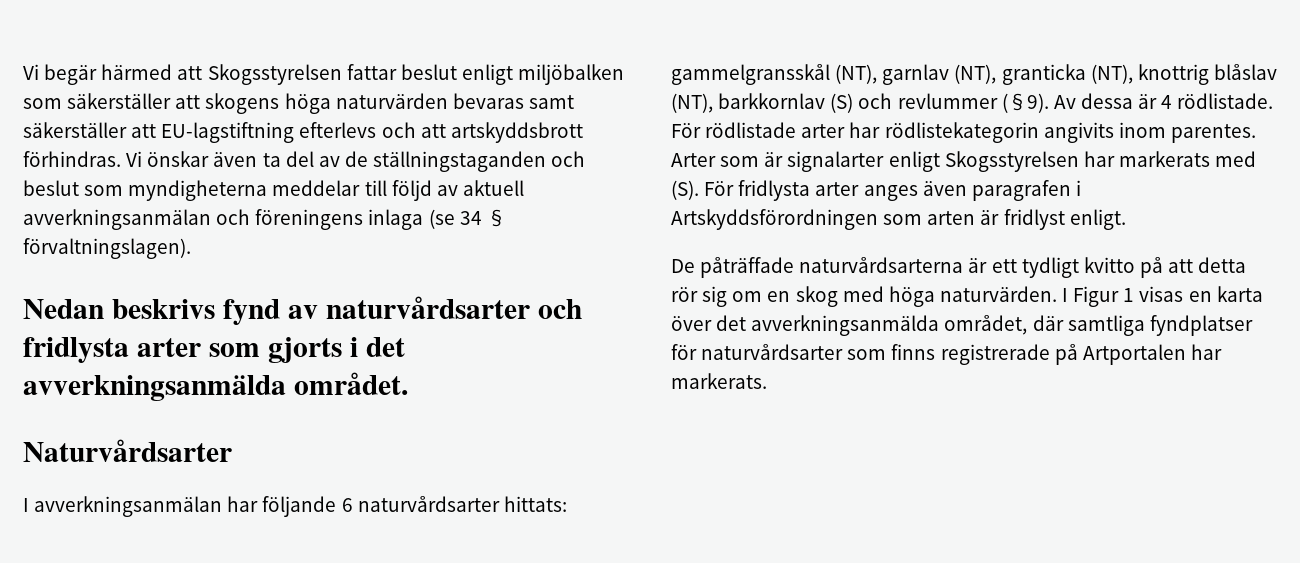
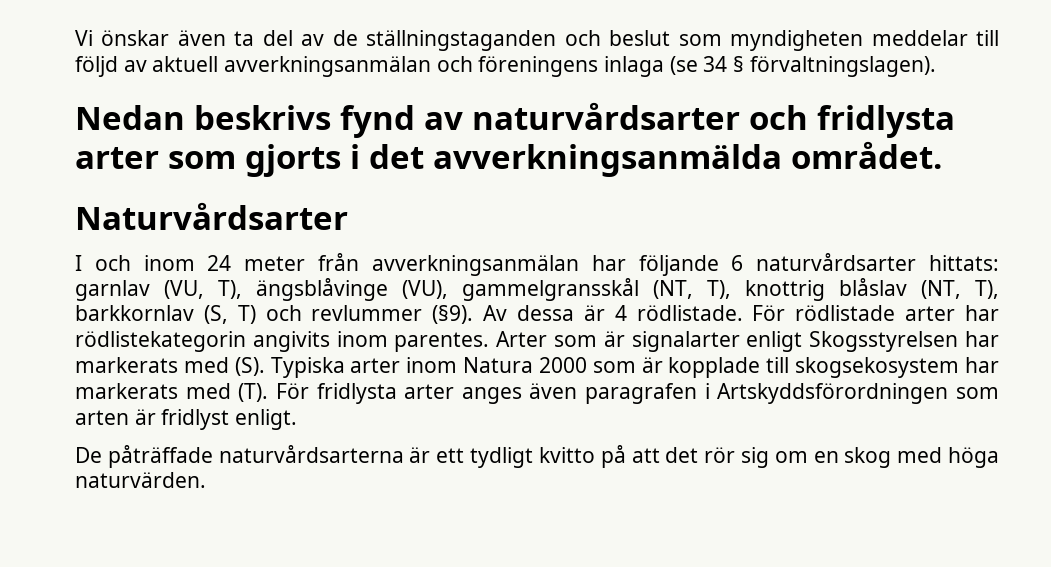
[23,64,625,85] [23,93,574,114] [23,122,583,143] [23,151,143,167] Vi begär härmed att Skogsstyrelsen fattar beslut enligt miljöbalken som säkerställer att skogens höga naturvärden bevaras samt säkerställer att EU-lagstiftning efterlevs och att artskyddsbrott förhindras. Vi -> [75,30,93,46] Vi
[128,180,268,201] myndigheterna -> [730,30,864,51] myndigheten
(29, 505) none -> [94,253,360,271] och inom 24 meter från
[671,64,1277,85] [671,93,854,113] gammelgransskål (NT), garnlav (NT), granticka (NT), knottrig blåslav (NT), barkkornlav (S) -> [75,278,999,301] [75,305,256,324] garnlav (VU, T), ängsblåvinge (VU), gammelgransskål (NT, T), knottrig blåslav (NT, T), barkkornlav (S, T)
(699, 190) none -> [270,357,999,378] [75,383,269,402] Typiska arter inom Natura 2000 som är kopplade till skogsekosystem har markerats med (T).
[1198,257,1247,273] detta -> [665,447,699,463] det
[1062,286,1263,307] [671,315,1253,336] [671,344,1222,365] [671,373,767,389] I Figur 1 visas en karta över det avverkningsanmälda området, där samtliga fyndplatser för naturvårdsarter som finns registrerade på Artportalen har markerats. -> (206, 480) none

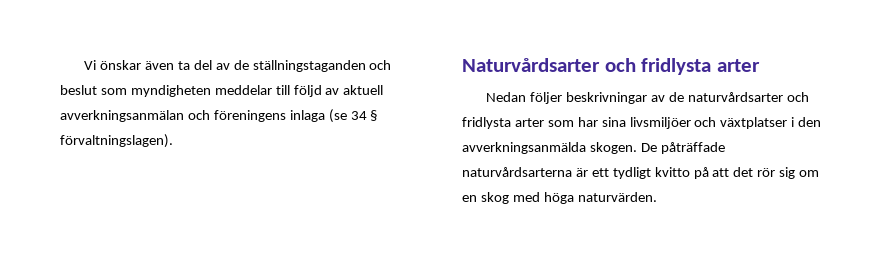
[75,105,463,138] Nedan beskrivs fynd av -> [462,58,760,75] [486,92,684,104] Naturvårdsarter och fridlysta arter // Nedan följer beskrivningar av de
[245,141,942,177] [75,202,348,230] [75,253,1000,276] [75,278,999,301] [75,305,1000,324] [75,331,999,352] [75,357,999,378] [75,383,999,404] [75,409,298,430] gjorts i det avverkningsanmälda området. // Naturvårdsarter // I och inom 24 meter från avverkningsanmälan har följande 6 naturvårdsarter hittats: garnlav (VU, T), ängsblåvinge (VU), gammelgransskål (NT, T), knottrig blåslav (NT, T), barkkornlav (S, T) och revlummer (§9). Av dessa är 4 rödlistade. För rödlistade arter har rödlistekategorin angivits inom parentes. Arter som är signalarter enligt Skogsstyrelsen har markerats med (S). Typiska arter inom Natura 2000 som är kopplade till skogsekosystem har markerats med (T). För fridlysta arter anges även paragrafen i Artskyddsförordningen som arten är fridlyst enligt. // -> [577,117,822,129] [462,142,637,154] har sina livsmiljöer och växtplatser i den avverkningsanmälda skogen.

